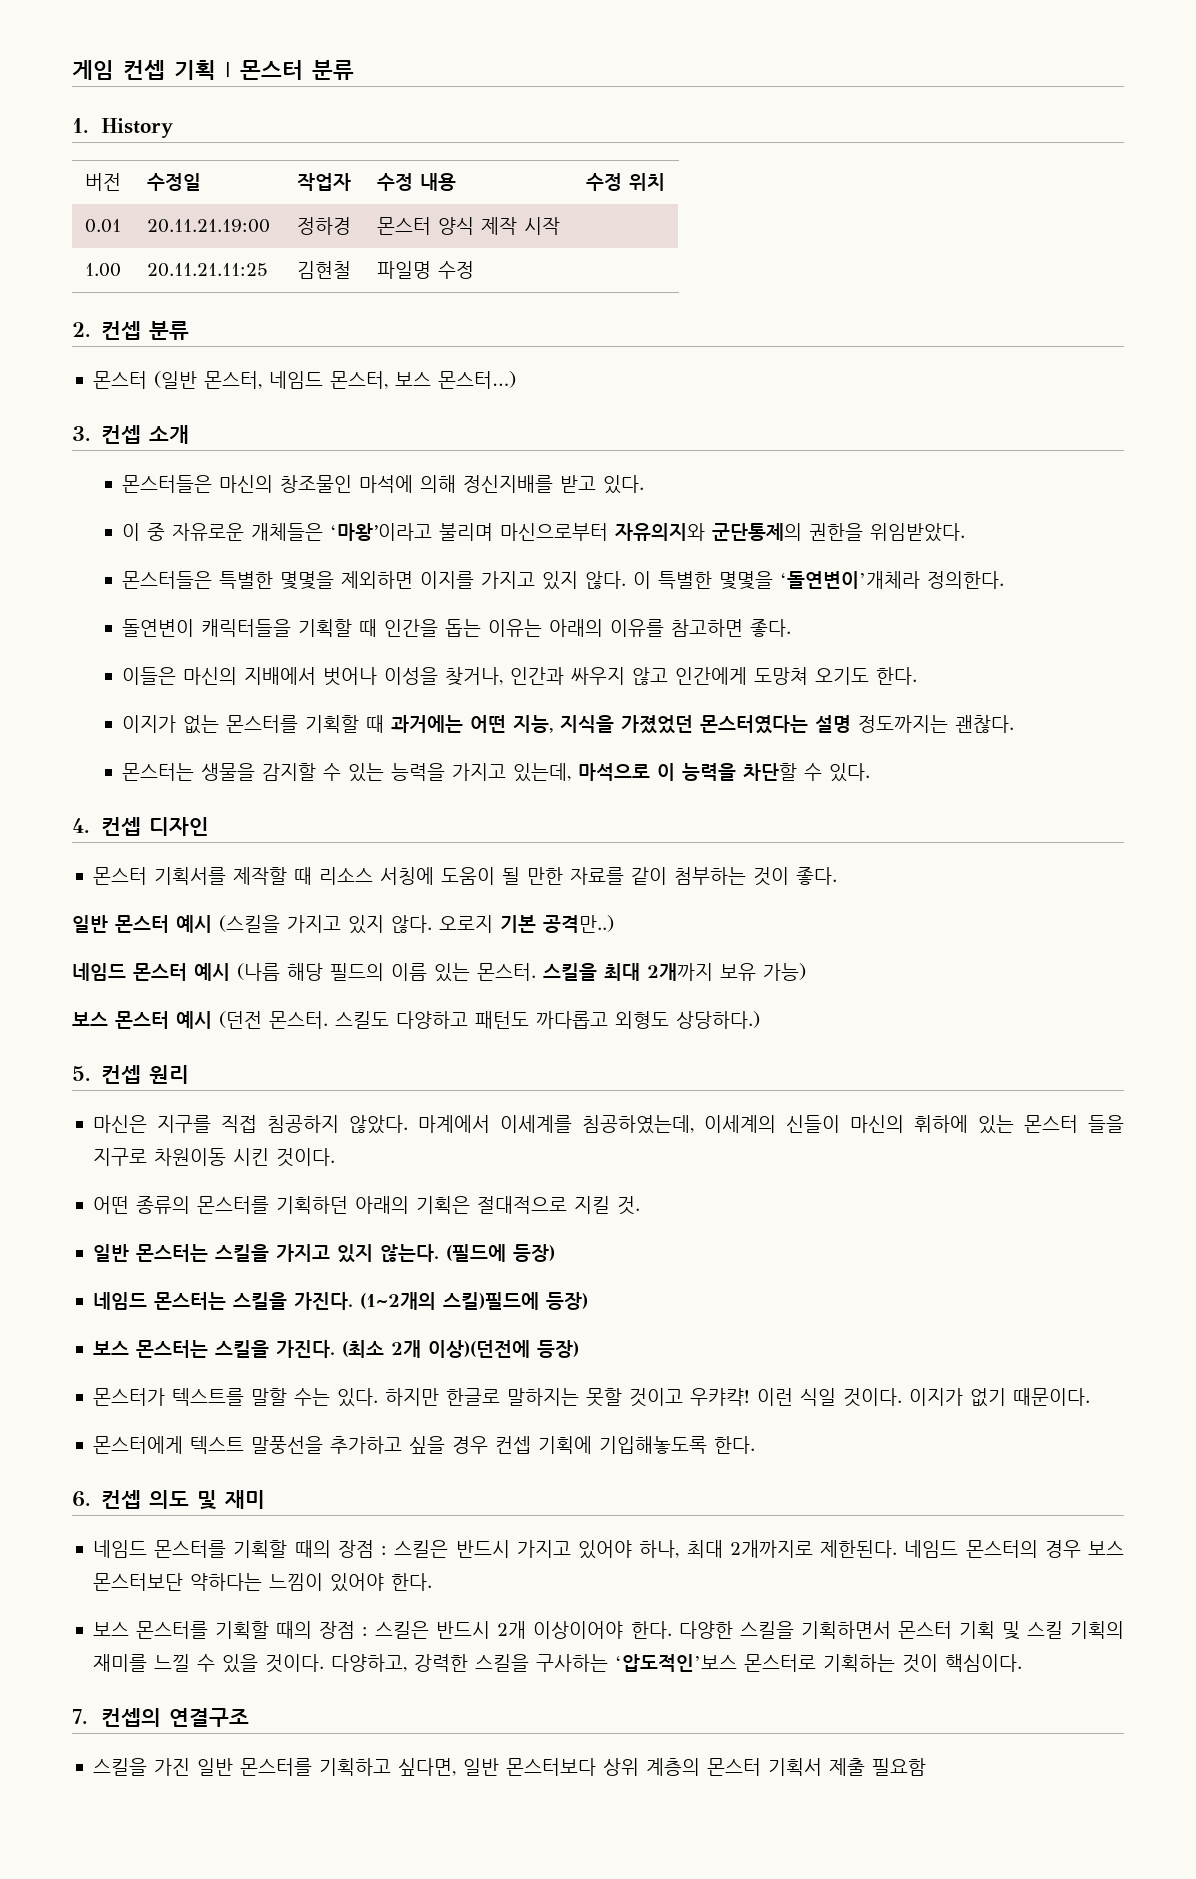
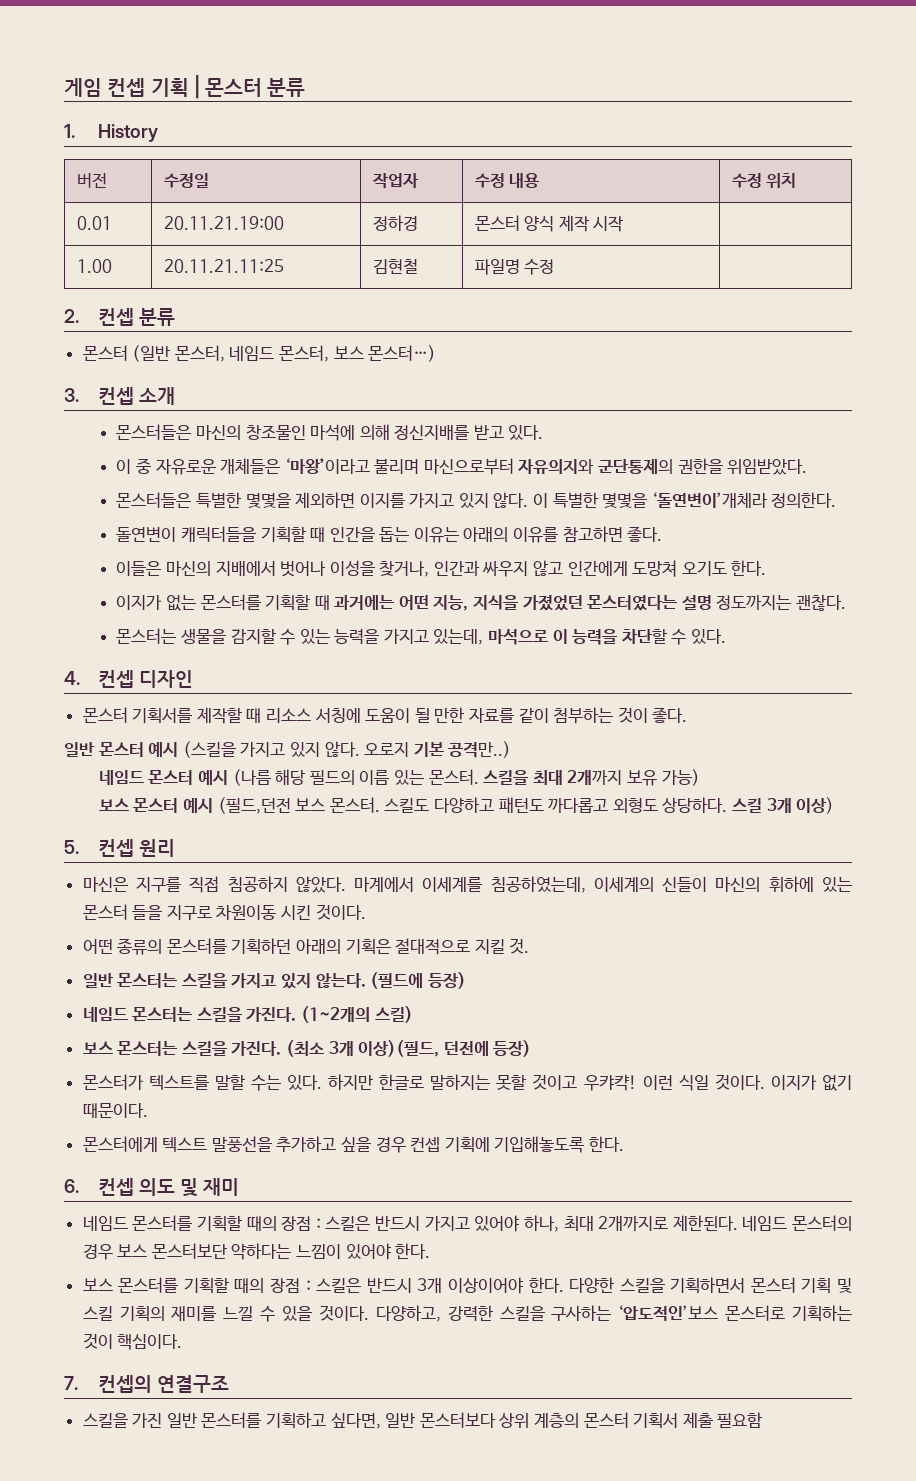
[219,1011,262,1029] (던전 -> [217,797,326,814] (필드,던전 보스
[676,1011,760,1029] 상당하다.) -> [662,797,835,814] 상당하다. 스킬 3개 이상)
[442,1292,588,1310] 스킬)필드에 등장) -> [374,1006,413,1023] 스킬)
[390,1340,530,1358] 2개 이상)(던전에 -> [328,1040,489,1057] 3개 이상)(필드, 던전에
[497,1621,527,1639] 2개 -> [417,1278,443,1293] 3개

